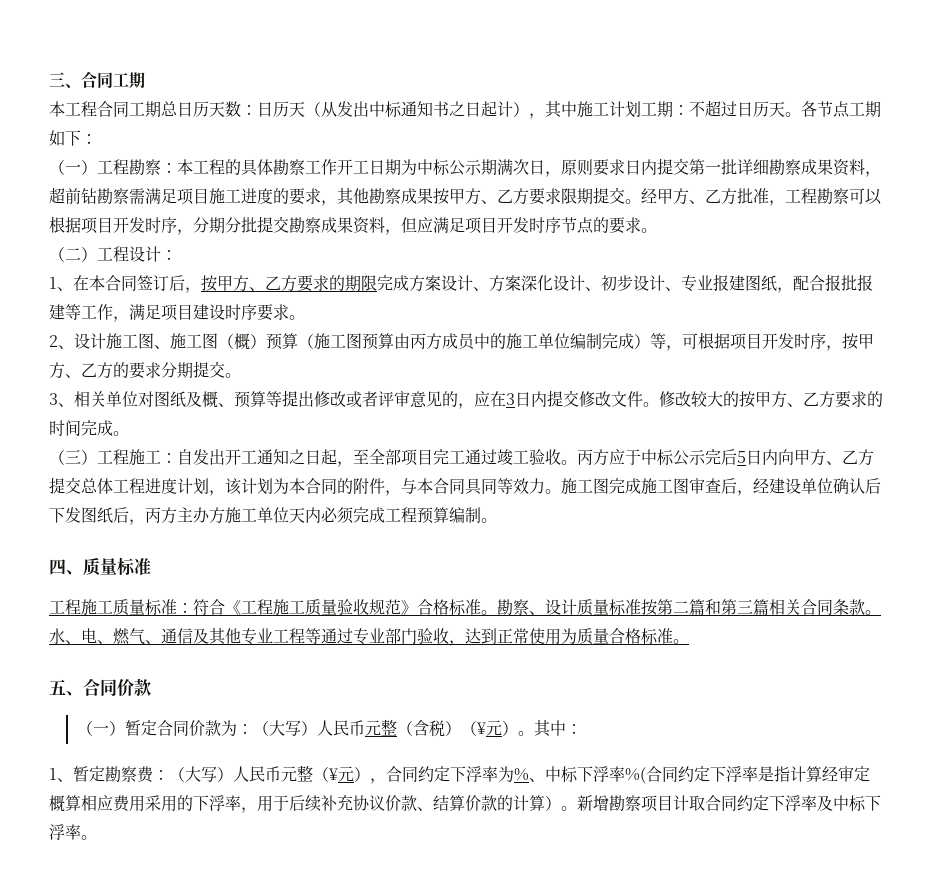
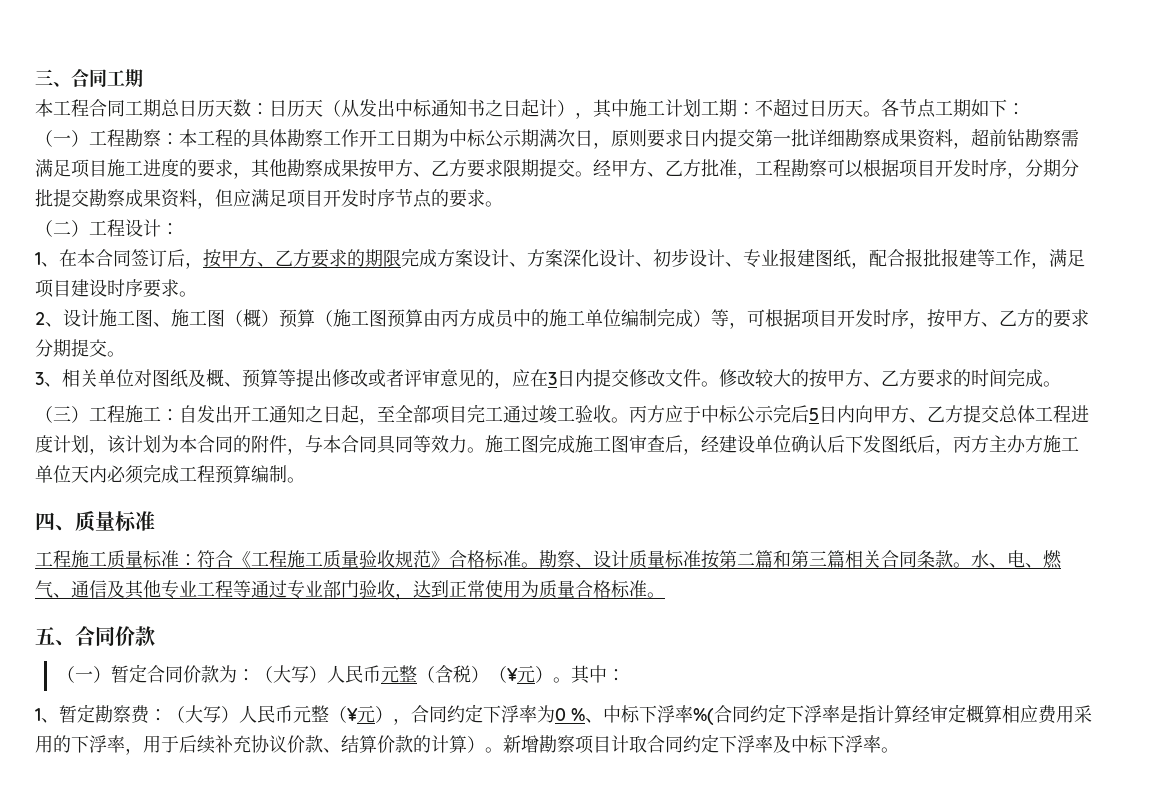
(514, 774) none -> [555,708,566,721] 0

